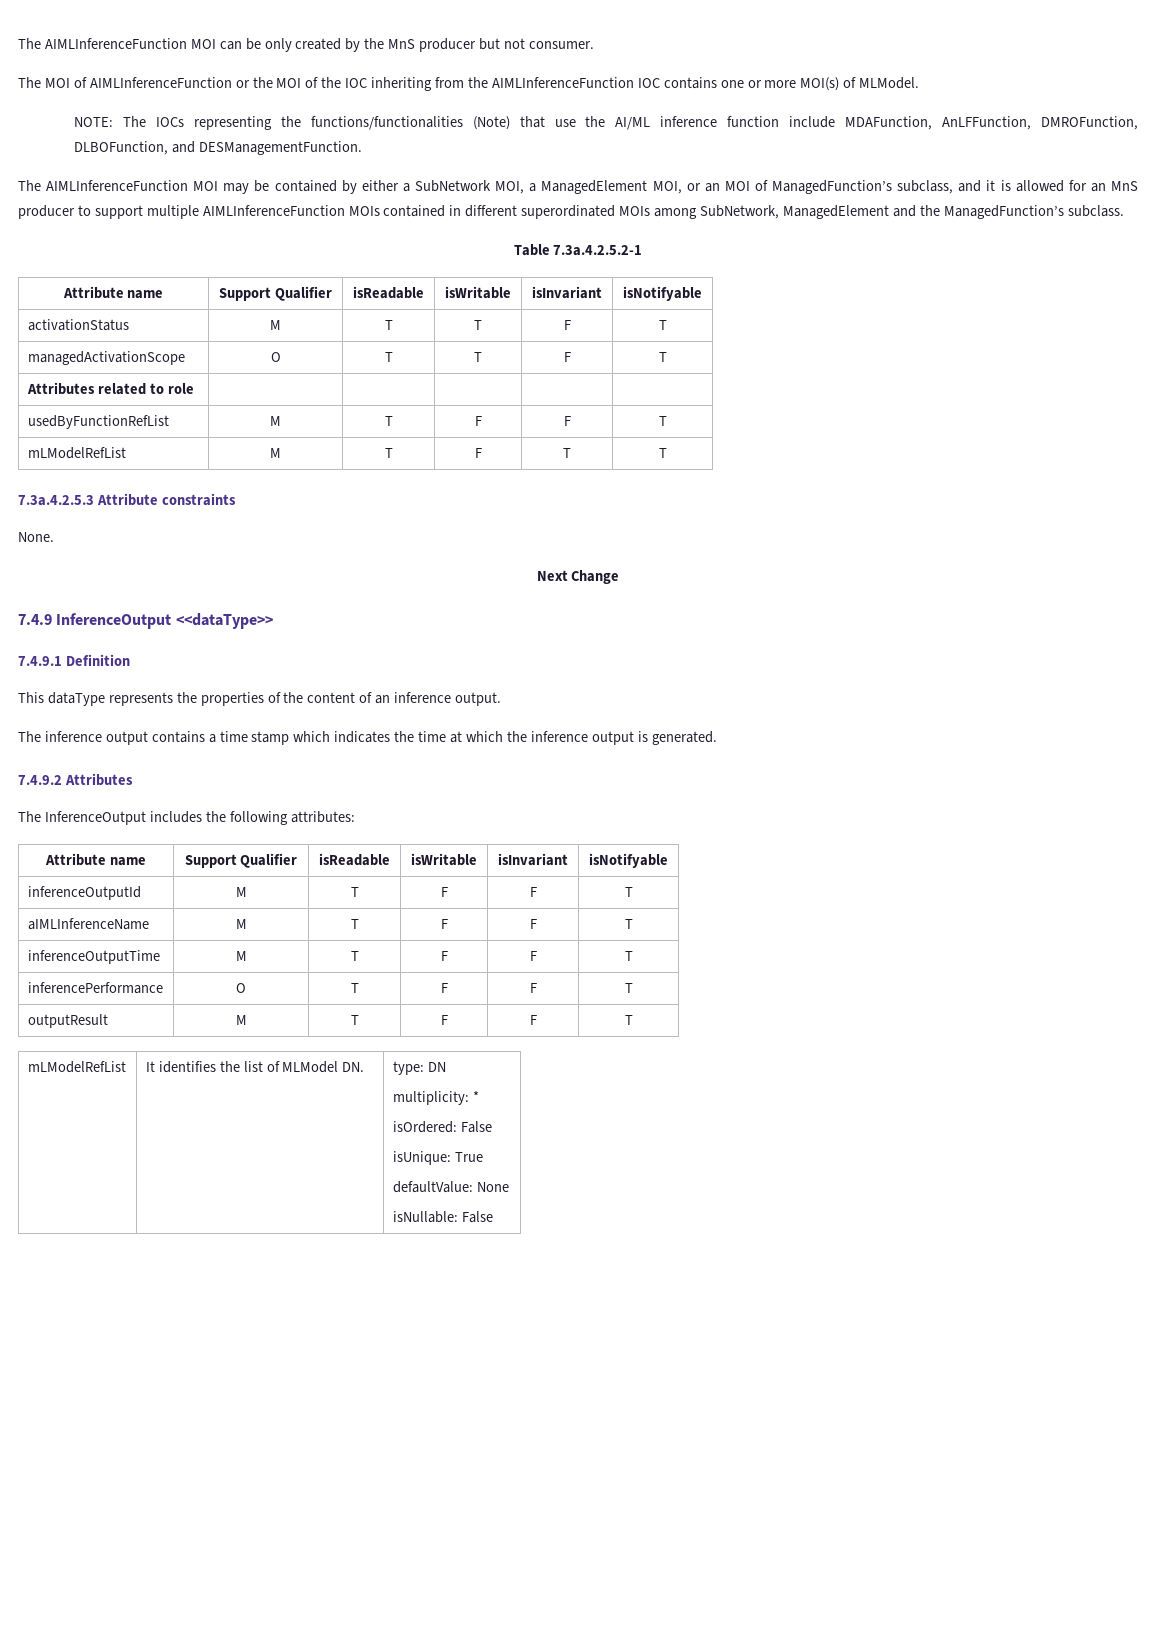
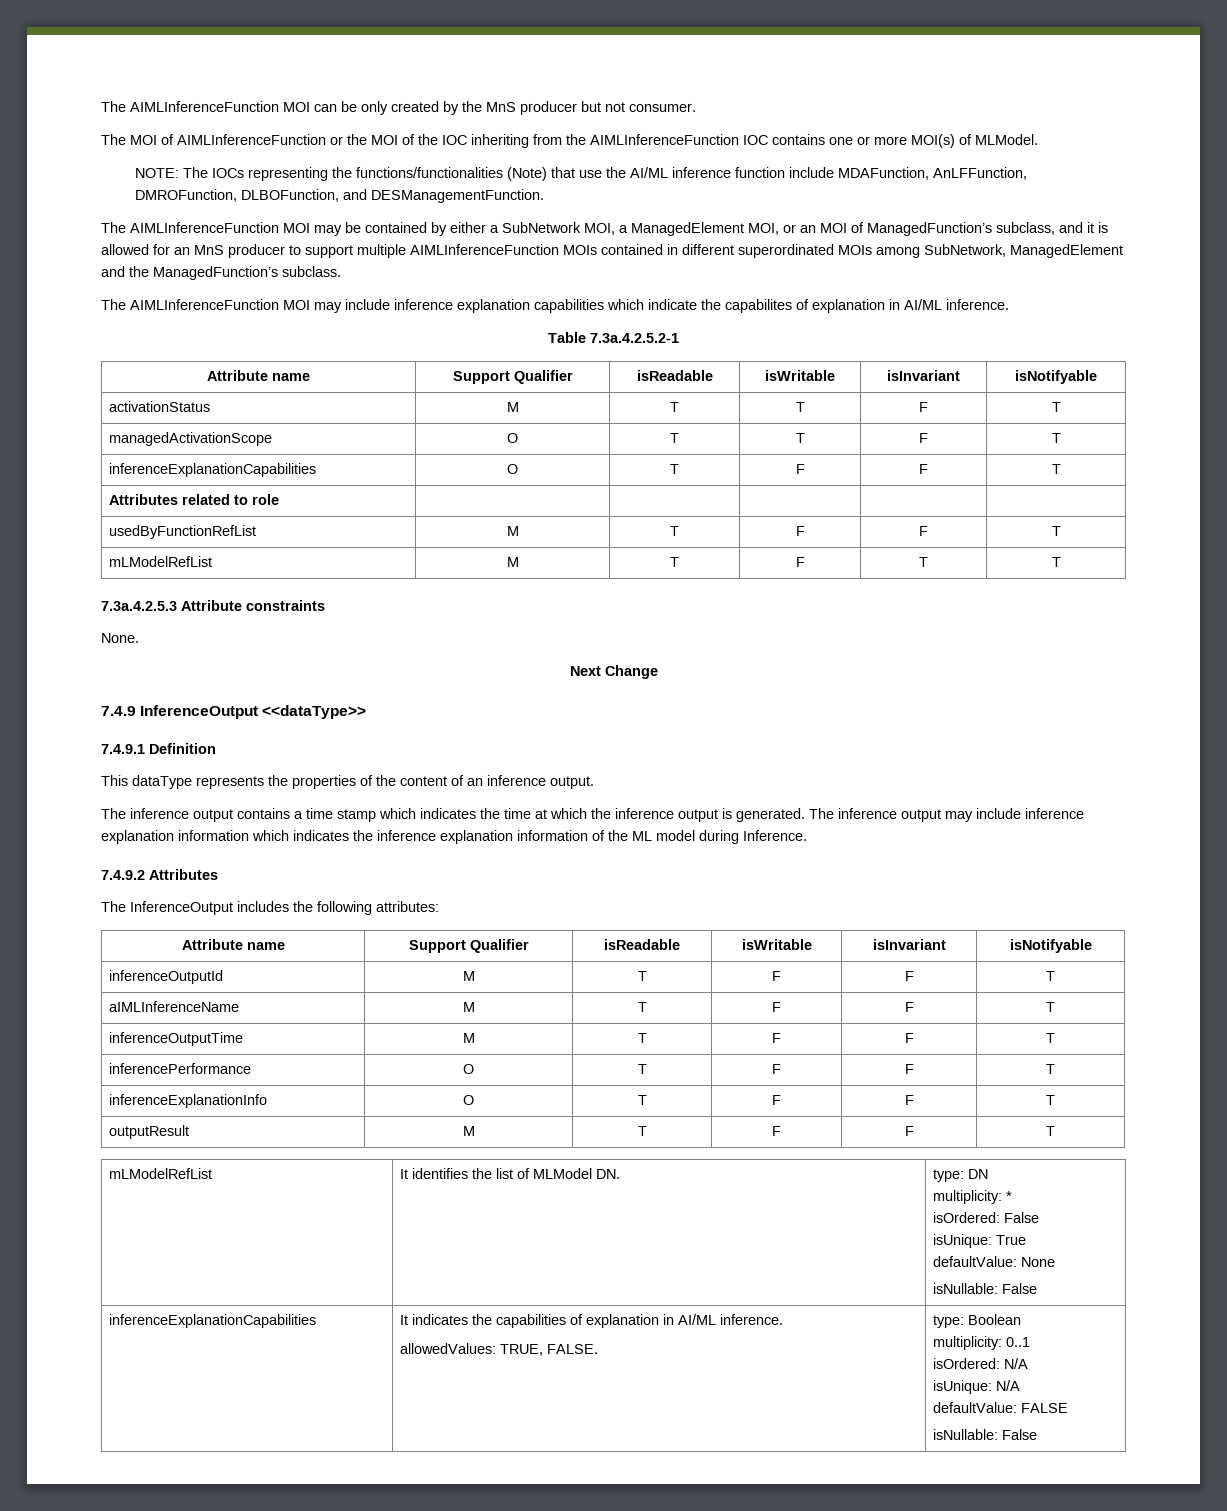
(1124, 211) none -> [101,299,1009,313] // The AIMLInferenceFunction MOI may include inference explanation capabilities which indicate the capabilites of explanation in AI/ML inference.
(667, 357) none -> [108,463,316,477] [507,464,518,474] [670,464,679,474] [795,464,805,474] [919,464,928,474] [1051,464,1061,474] // inferenceExplanationCapabilities | O | T | F | F | T
(717, 738) none -> [809,808,1084,822] [101,830,807,844] The inference output may include inference explanation information which indicates the inference explanation information of the ML model during Inference.
(633, 988) none -> [108,1094,267,1108] [463,1095,474,1105] [637,1095,647,1105] [772,1095,781,1105] [904,1095,914,1105] [1046,1095,1055,1105] // inferenceExplanationInfo | O | T | F | F | T
(493, 1217) none -> [108,1314,316,1328] [399,1314,783,1328] [399,1343,598,1356] [932,1314,1021,1328] [932,1336,1030,1350] [932,1358,1028,1369] [932,1380,1020,1394] [932,1402,1068,1413] [932,1429,1037,1440] // inferenceExplanationCapabilities | It indicates the capabilities of explanation in AI/ML inference. // allowedValues: TRUE, FALSE. | type: Boolean // multiplicity: 0..1 // isOrdered: N/A // isUnique: N/A // defaultValue: FALSE // isNullable: False

